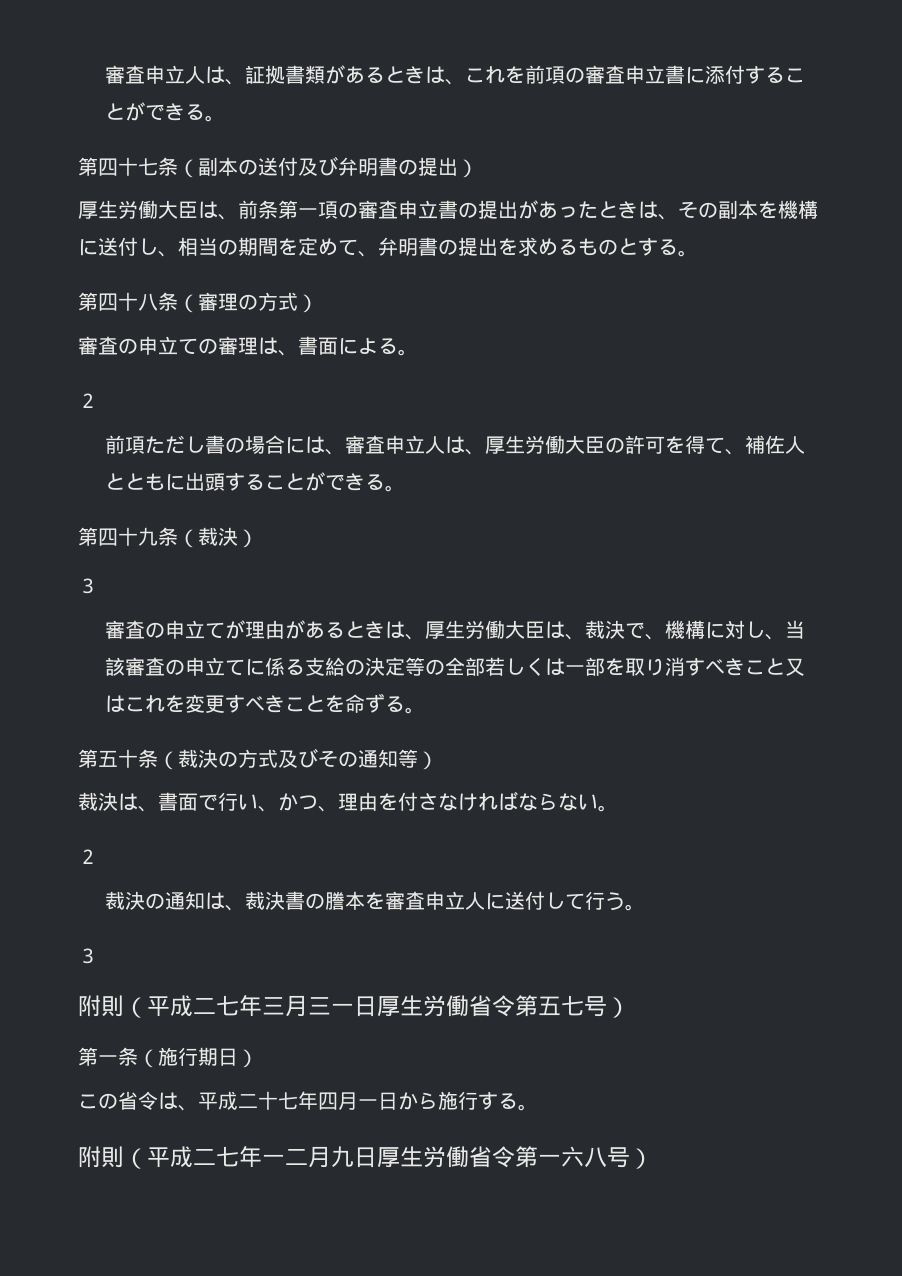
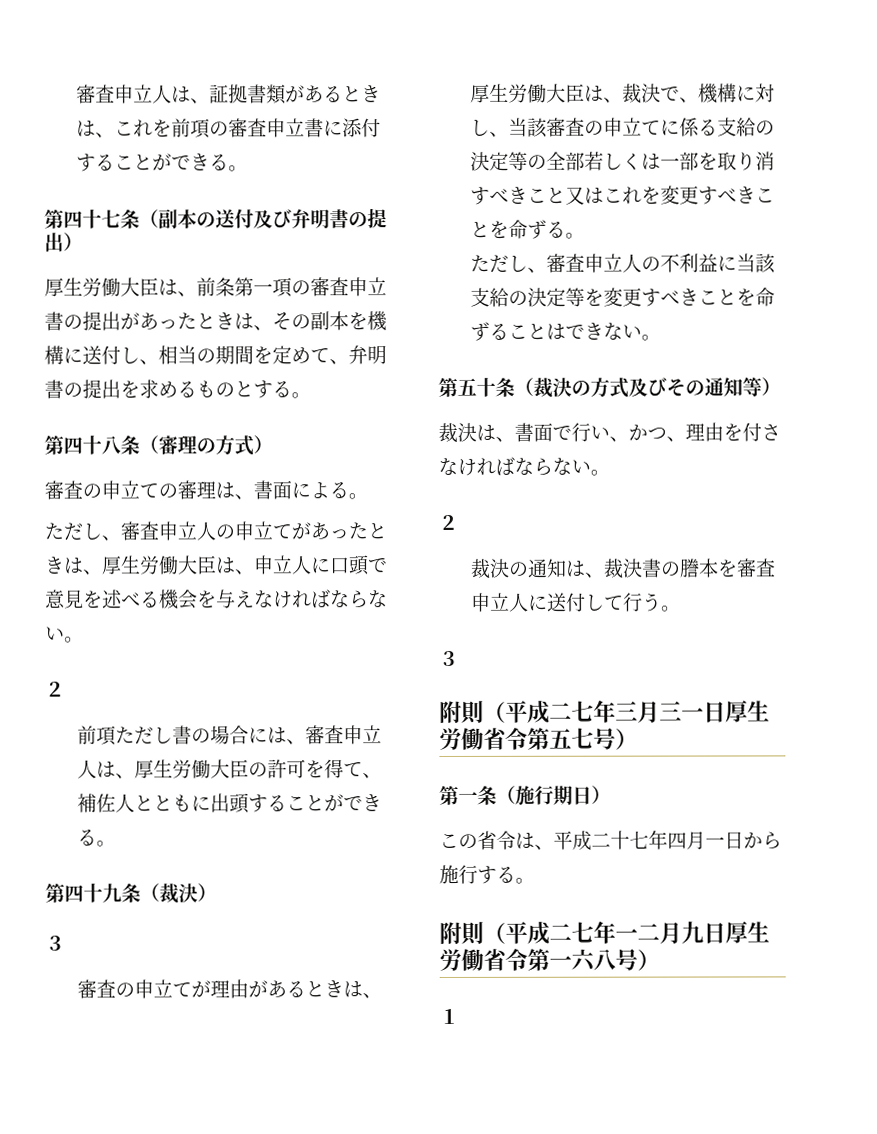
(418, 352) none -> [44,521,387,541] [44,555,388,576] [45,589,388,610] [45,626,84,643] // ただし、審査申立人の申立てがあったときは、厚生労働大臣は、申立人に口頭で意見を述べる機会を与えなければならない。
(426, 710) none -> [469,253,776,274] [469,287,775,307] [469,321,661,341] // ただし、審査申立人の不利益に当該支給の決定等を変更すべきことを命ずることはできない。
(653, 1158) none -> [439,1008,459,1024] // １

